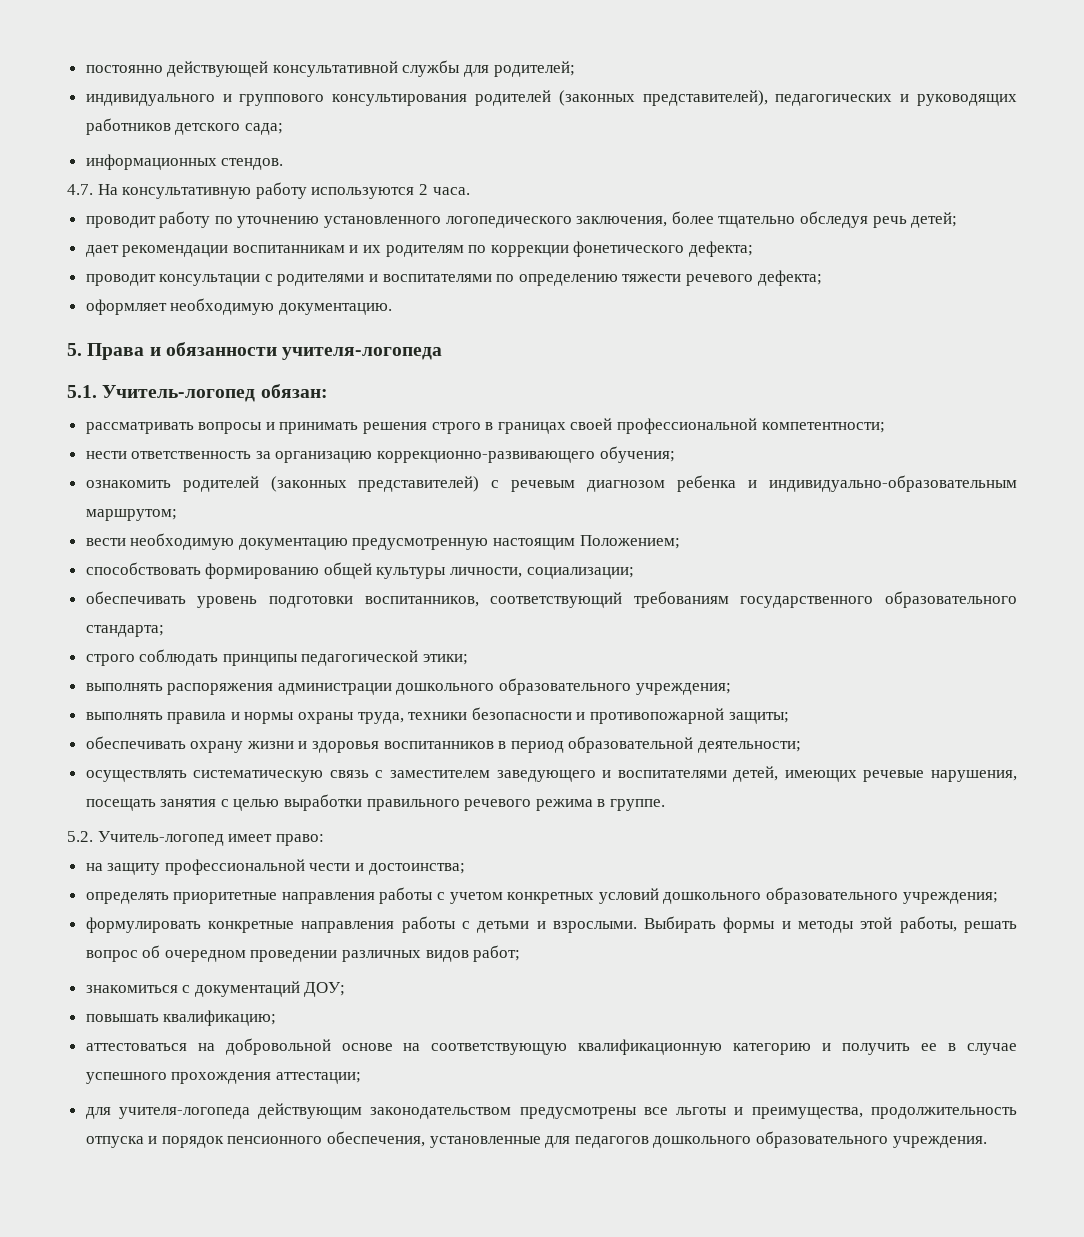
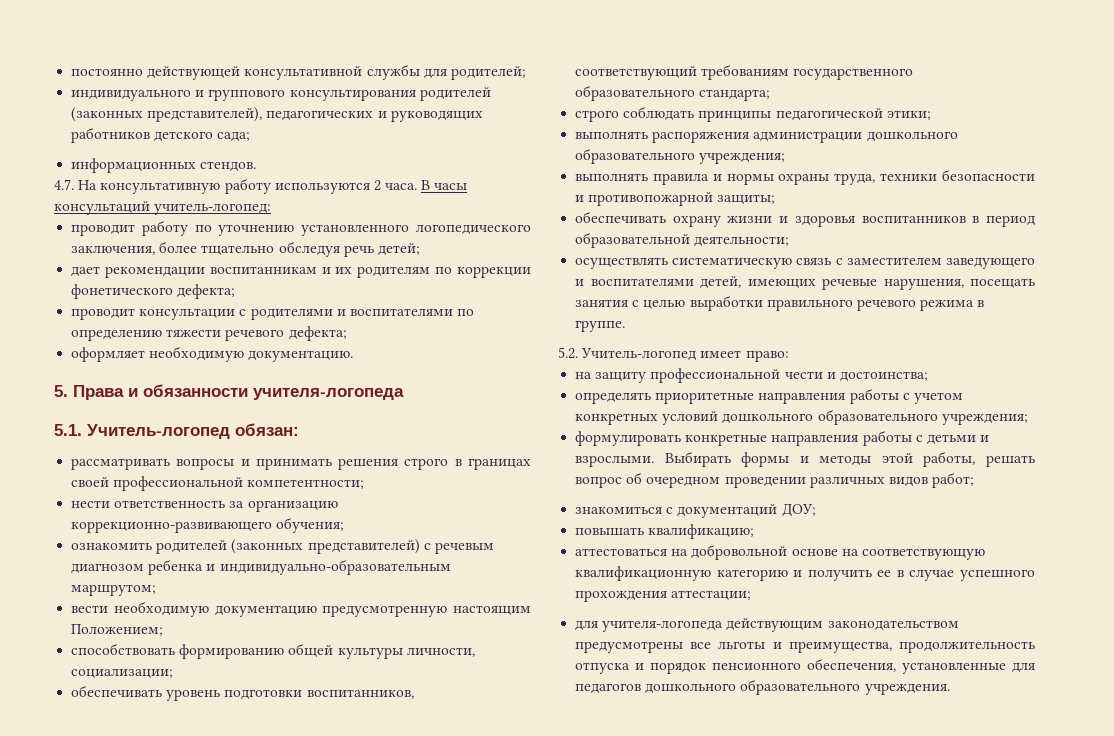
(470, 191) none -> [421,180,468,190] [54,201,272,215] В часы консультаций учитель-логопед:

